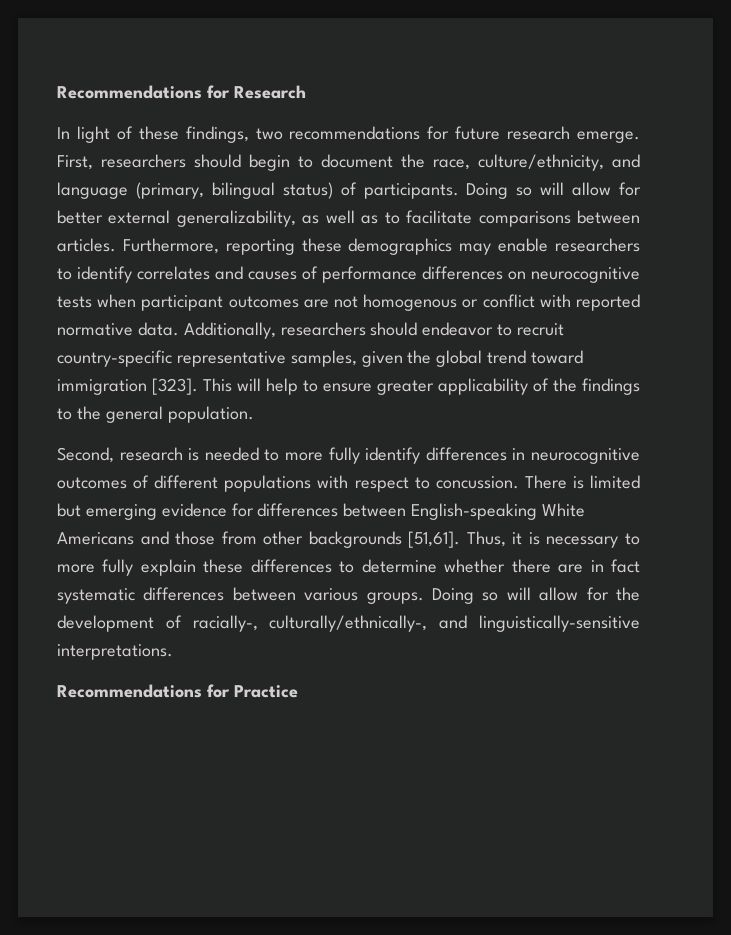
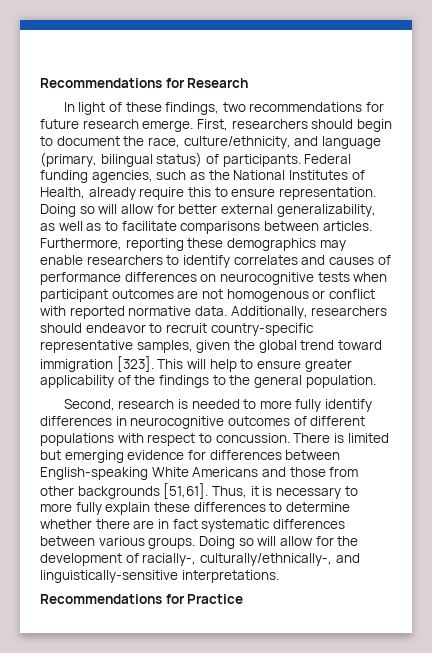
(459, 191) none -> [304,154,352,164] [40,170,365,183] [40,187,376,200] Federal funding agencies, such as the National Institutes of Health, already require this to ensure representation.

